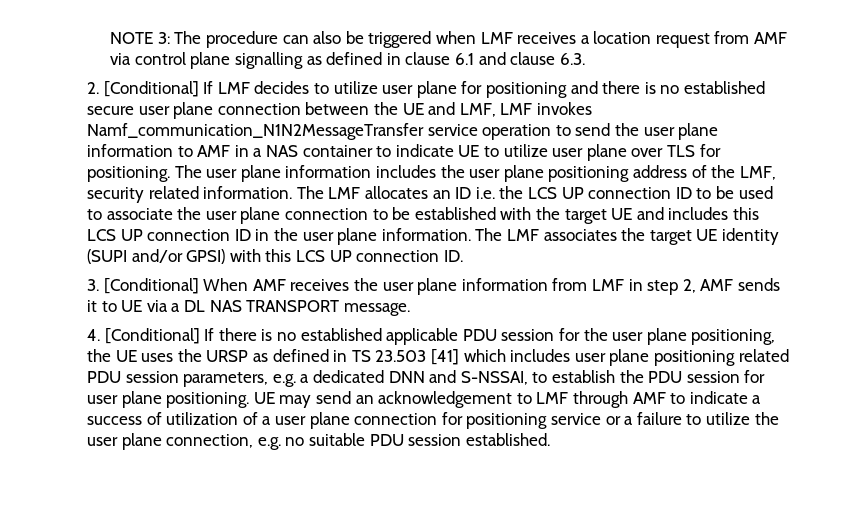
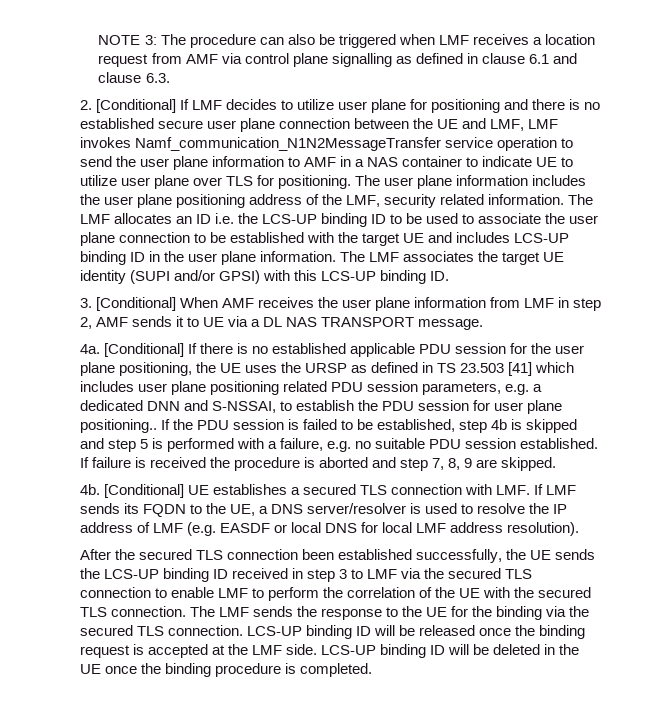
[528,187,672,199] LCS UP connection -> [262,213,368,227] LCS-UP binding
[732,207,759,220] [87,229,231,241] this LCS UP connection -> [514,233,570,243] [79,251,126,265] LCS-UP binding
[296,250,440,262] LCS UP connection -> [321,270,427,284] LCS-UP binding
[87,329,101,341] 4. -> [79,344,100,354] 4a.
[166,391,762,408] [87,412,779,429] [87,433,254,450] positioning. UE may send an acknowledgement to LMF through AMF to indicate a success of utilization of a user plane connection for positioning service or a failure to utilize the user plane connection, -> [79,419,578,433] [79,438,324,452] positioning.. If the PDU session is failed to be established, step 4b is skipped and step 5 is performed with a failure,
(550, 439) none -> [79,457,557,471] [79,484,577,498] [79,503,568,517] [79,522,580,536] [79,549,596,563] [79,568,533,582] [79,587,592,601] [79,606,590,620] [79,625,586,639] [79,644,580,658] [79,663,373,677] If failure is received the procedure is aborted and step 7, 8, 9 are skipped. // 4b. [Conditional] UE establishes a secured TLS connection with LMF. If LMF sends its FQDN to the UE, a DNS server/resolver is used to resolve the IP address of LMF (e.g. EASDF or local DNS for local LMF address resolution). // After the secured TLS connection been established successfully, the UE sends the LCS-UP binding ID received in step 3 to LMF via the secured TLS connection to enable LMF to perform the correlation of the UE with the secured TLS connection. The LMF sends the response to the UE for the binding via the secured TLS connection. LCS-UP binding ID will be released once the binding request is accepted at the LMF side. LCS-UP binding ID will be deleted in the UE once the binding procedure is completed.

